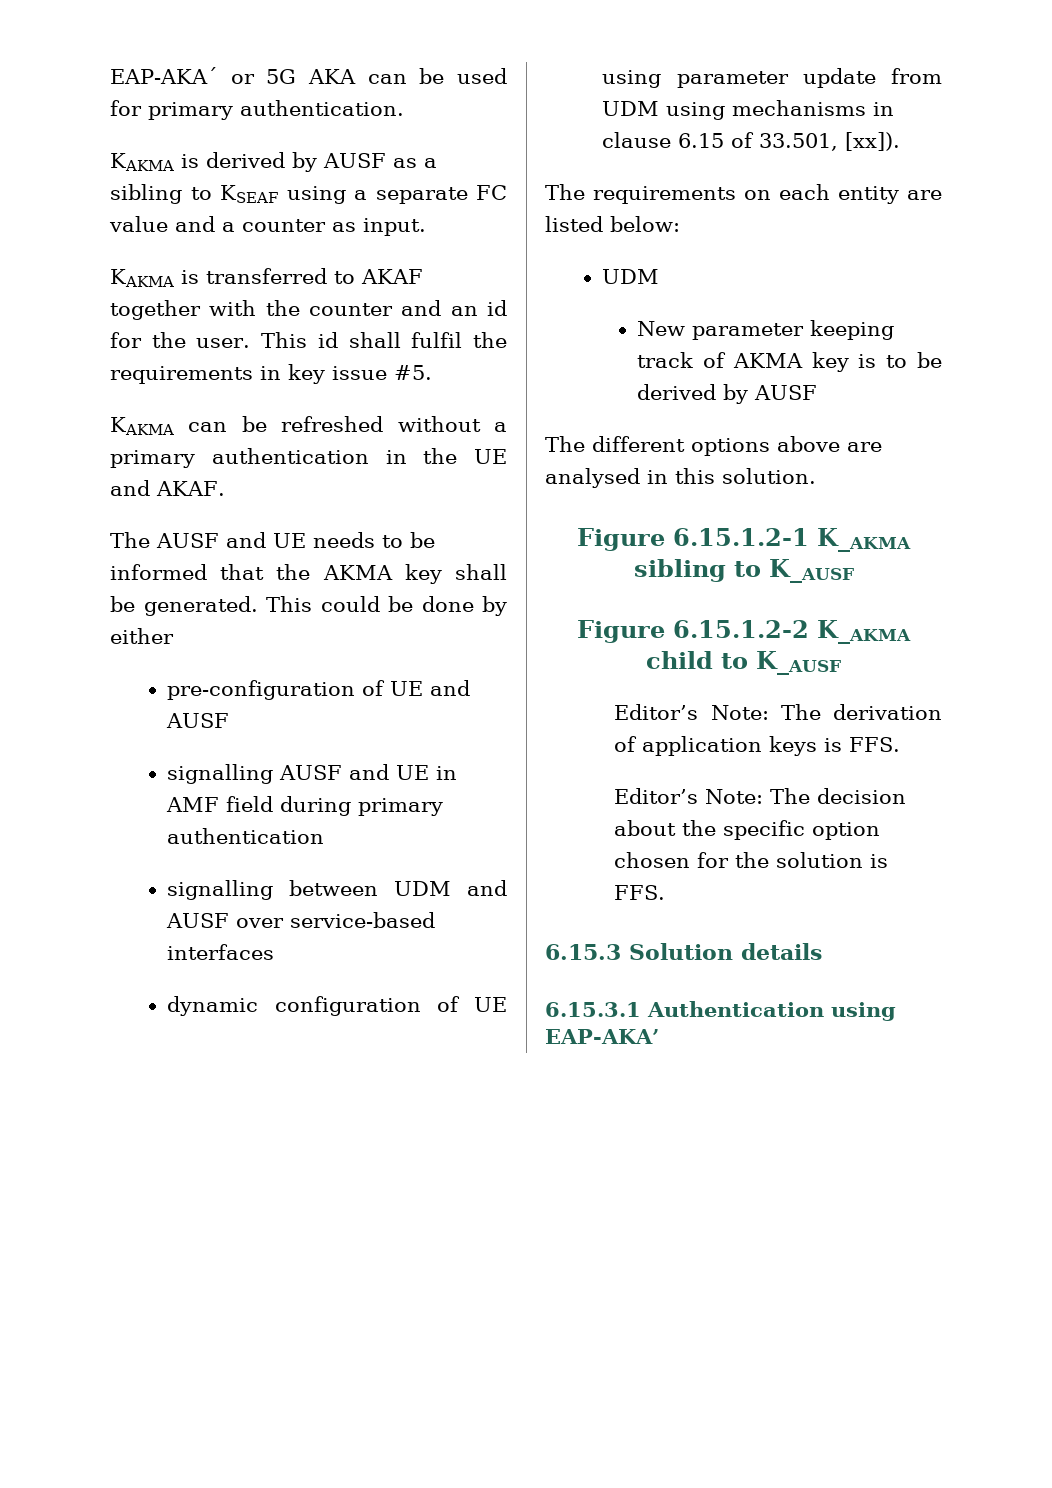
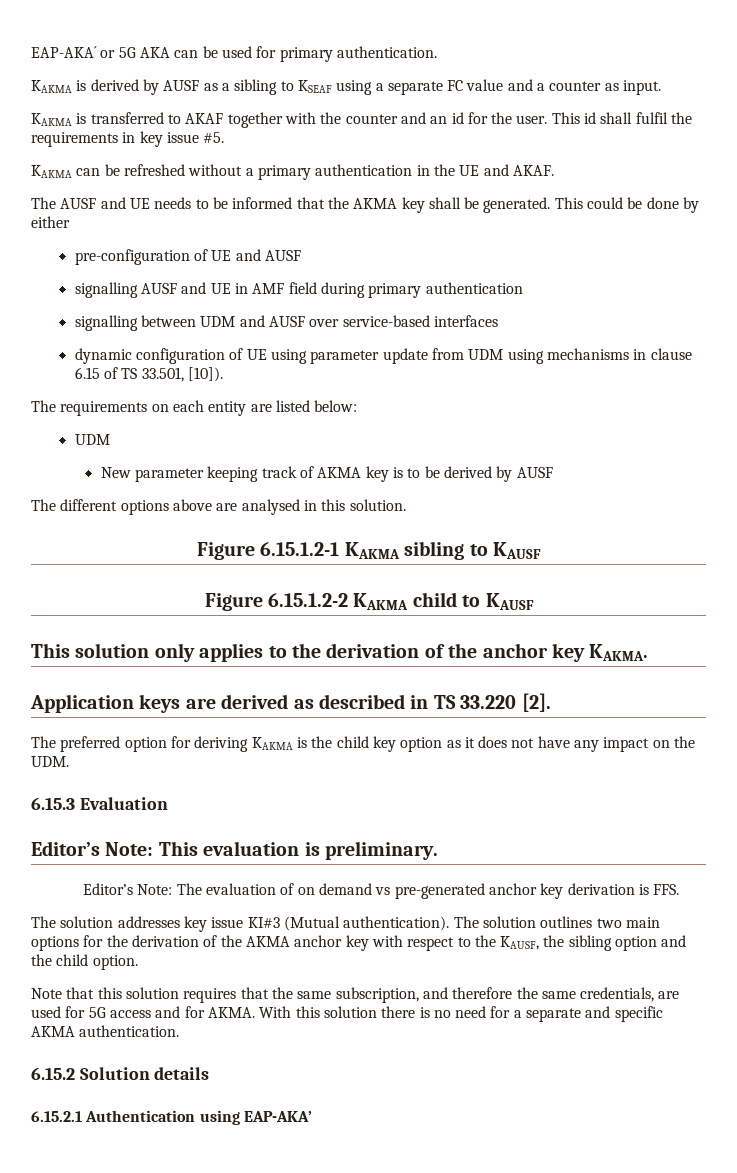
[759,132,901,151] 33.501, [xx]). -> [121,367,223,382] TS 33.501, [10]).
[817,528,911,552] [633,559,854,583] K_AKMA sibling to K_AUSF -> [344,541,541,560] KAKMA sibling to KAUSF
[817,620,911,644] K_AKMA -> [353,593,409,610] KAKMA
[756,651,841,675] [614,704,942,720] [614,736,901,756] [614,788,907,804] [614,820,881,840] [614,852,889,868] [614,885,666,900] [545,944,621,960] K_AUSF // Editor’s Note: The derivation of application keys is FFS. // Editor’s Note: The decision about the specific option chosen for the solution is FFS. // 6.15.3 -> [485,593,534,610] [31,643,649,662] [30,693,551,713] [31,736,696,752] [31,756,69,767] [31,797,168,810] [31,841,438,860] [83,883,680,899] [31,916,660,932] [31,935,687,951] [31,954,138,970] [31,987,680,1003] [31,1006,663,1022] [31,1025,180,1037] [31,1067,75,1080] KAUSF // This solution only applies to the derivation of the anchor key KAKMA. // Application keys are derived as described in TS 33.220 [2]. // The preferred option for deriving KAKMA is the child key option as it does not have any impact on the UDM. // 6.15.3 Evaluation // Editor’s Note: This evaluation is preliminary. // Editor’s Note: The evaluation of on demand vs pre-generated anchor key derivation is FFS. // The solution addresses key issue KI#3 (Mutual authentication). The solution outlines two main options for the derivation of the AKMA anchor key with respect to the KAUSF, the sibling option and the child option. // Note that this solution requires that the same subscription, and therefore the same credentials, are used for 5G access and for AKMA. With this solution there is no need for a separate and specific AKMA authentication. // 6.15.2
[545,1002,641,1017] 6.15.3.1 -> [31,1111,82,1122] 6.15.2.1

